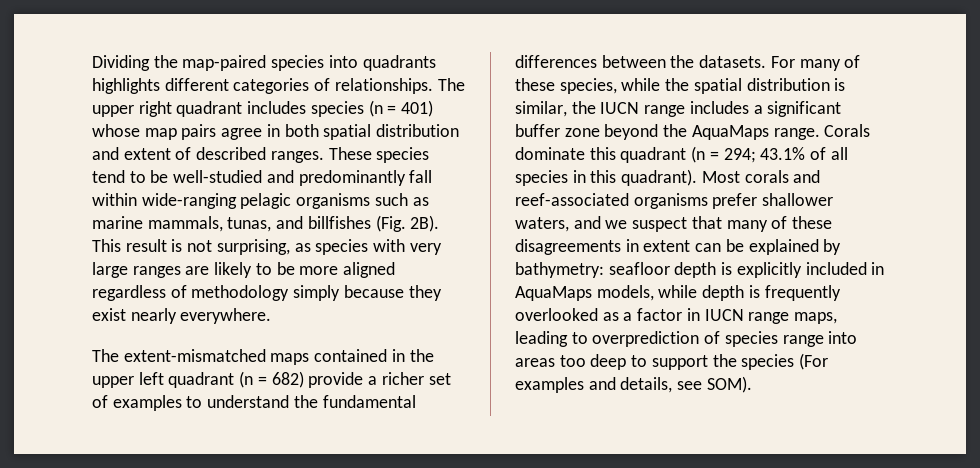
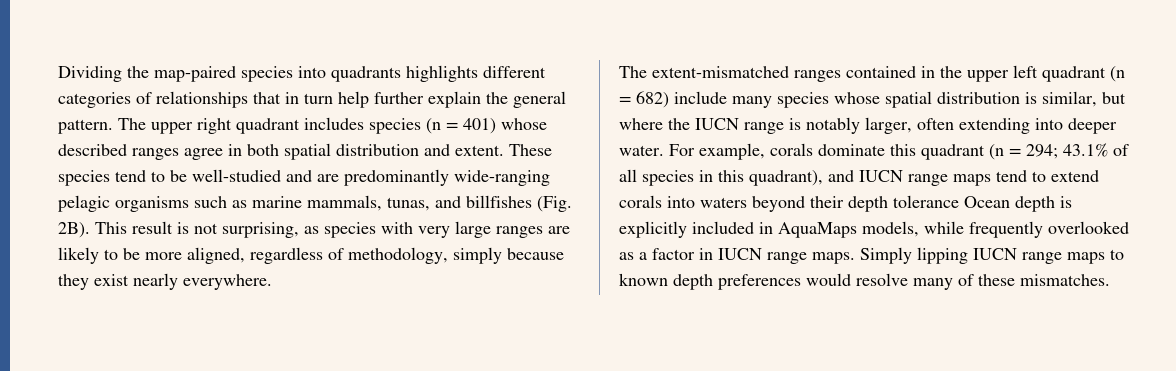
[334,78,433,94] relationships. -> [156,91,566,108] [58,119,113,134] relationships that in turn help further explain the general pattern.
[144,124,217,140] map pairs -> [58,144,179,160] described ranges
[123,147,324,163] extent of described ranges. -> [455,145,504,156] extent.
[298,170,433,186] [92,193,137,206] predominantly fall within -> [317,169,449,186] are predominantly
[343,262,396,278] aligned -> [187,247,245,264] aligned,
[191,285,290,301] methodology -> [348,247,448,264] methodology,
[270,353,310,365] maps -> [794,70,841,82] ranges
[308,372,451,388] [92,395,416,411] [515,55,861,71] [515,78,690,94] provide a richer set of examples to understand the fundamental differences between the datasets. For many of these species, while the -> [674,91,880,108] include many species whose
(567, 109) none -> [1102,92,1126,104] [619,118,663,130] but where
[689,101,842,117] [515,124,871,140] includes a significant buffer zone beyond the AquaMaps range. Corals -> [789,117,1117,134] [619,143,813,160] is notably larger, often extending into deeper water. For example, corals
[621,169,821,186] [515,193,834,209] [515,216,833,232] [515,239,842,255] [515,262,670,278] quadrant). Most corals and reef-associated organisms prefer shallower waters, and we suspect that many of these disagreements in extent can be explained by bathymetry: seafloor -> [749,170,1099,186] [619,195,1010,212] quadrant), and IUCN range maps tend to extend corals into waters beyond their depth tolerance Ocean
[702,285,760,301] depth is -> (964, 227) none
[794,312,838,324] [515,331,858,347] [515,353,829,370] [515,376,752,393] maps, leading to overprediction of species range into areas too deep to support the species (For examples and details, see SOM). -> [812,247,1124,264] [619,273,1110,290] maps. Simply lipping IUCN range maps to known depth preferences would resolve many of these mismatches.

